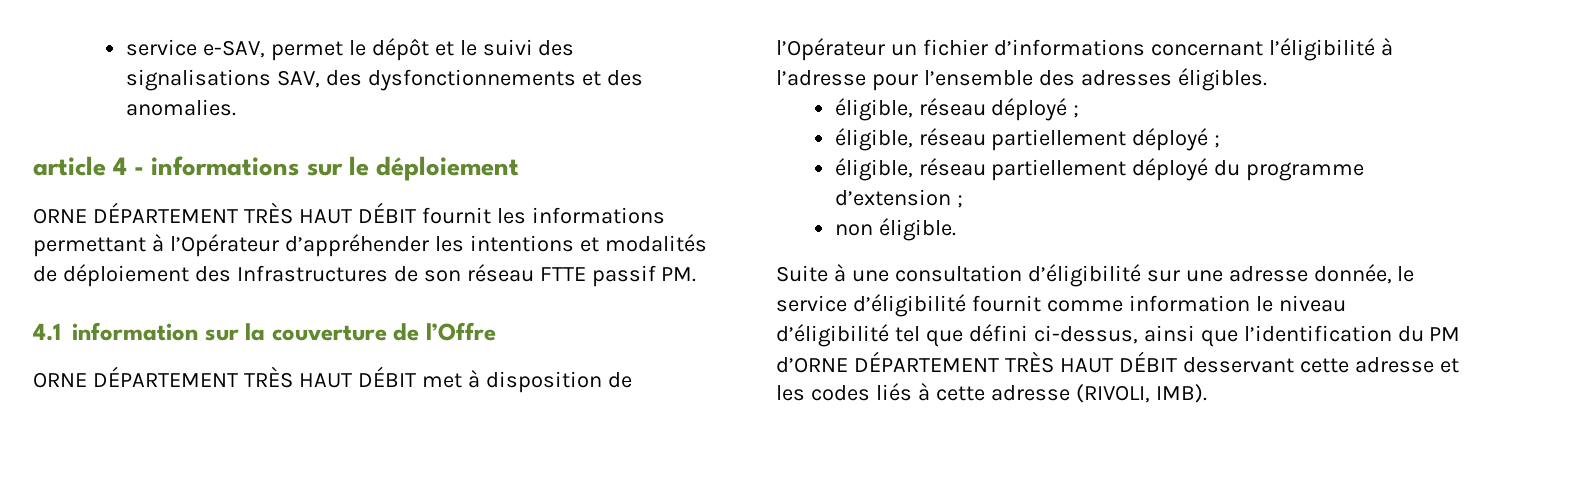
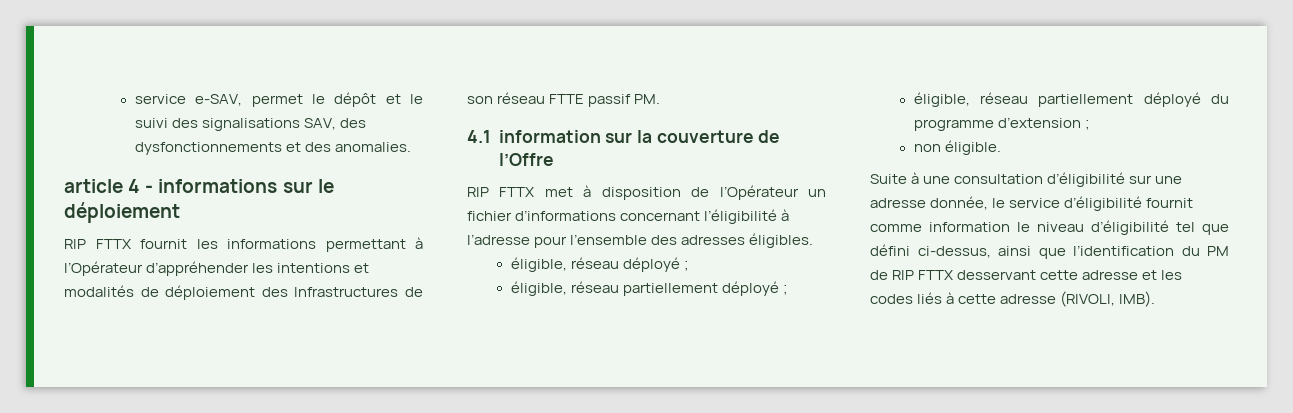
[33,202,416,224] ORNE DÉPARTEMENT TRÈS HAUT DÉBIT -> [64,239,131,249] RIP FTTX
[33,366,416,388] ORNE DÉPARTEMENT TRÈS HAUT DÉBIT -> [467,187,535,197] RIP FTTX
[776,351,1177,373] d’ORNE DÉPARTEMENT TRÈS HAUT DÉBIT -> [870,270,954,280] de RIP FTTX

